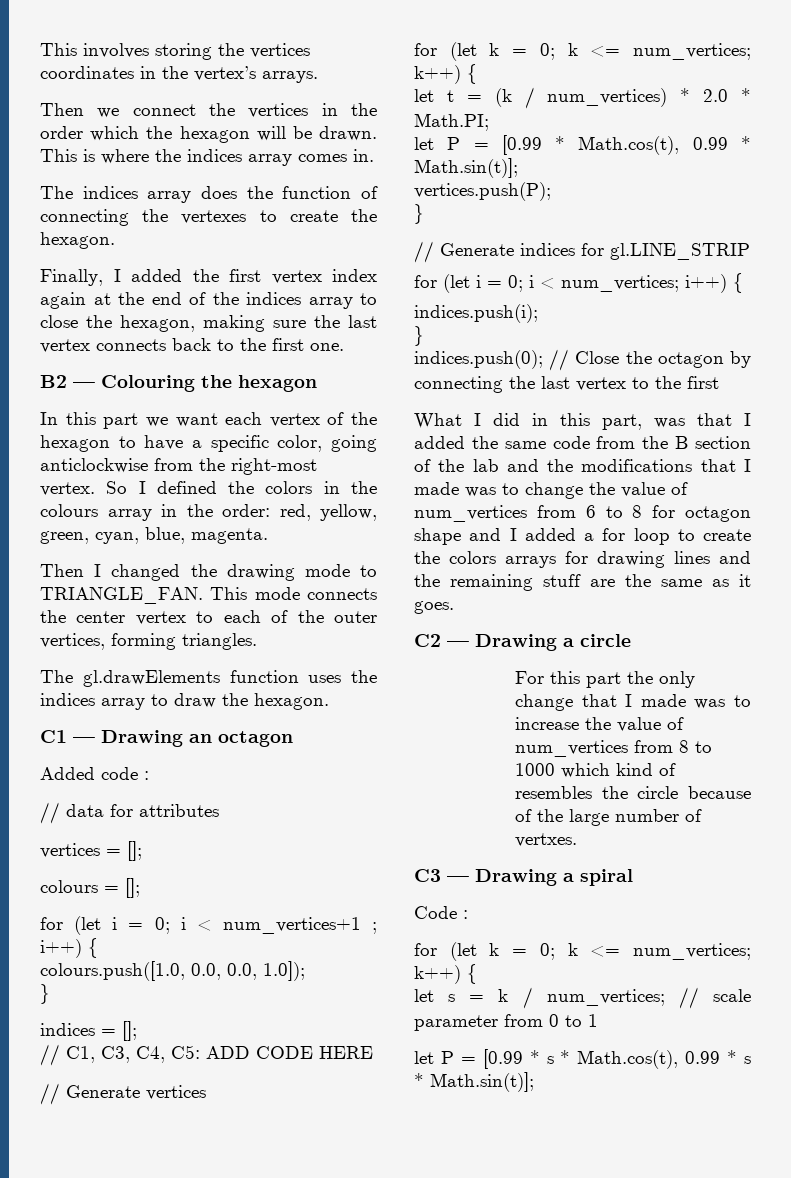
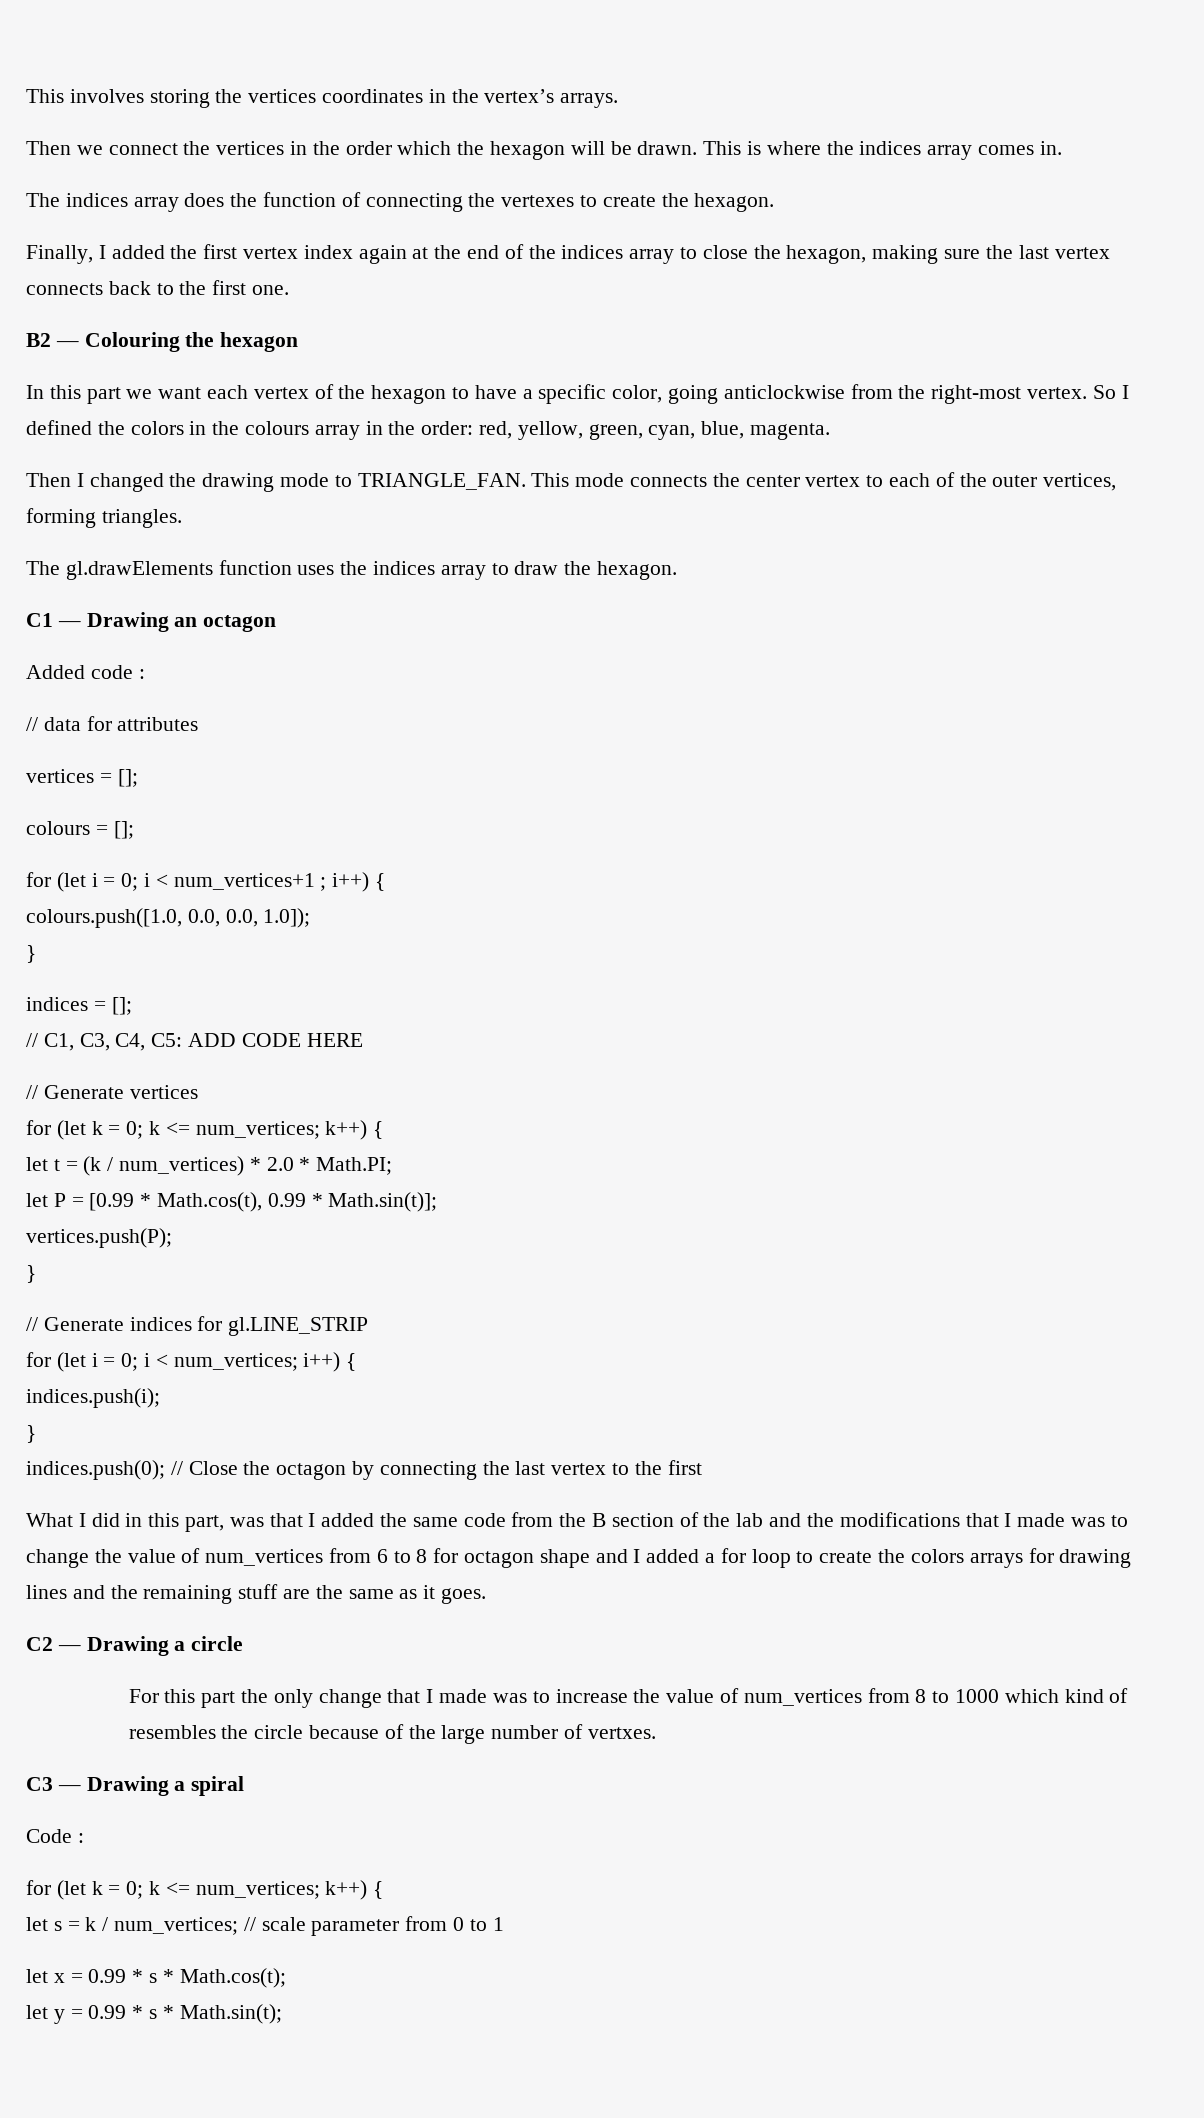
[440,1049,751,1069] [414,1072,534,1092] P = [0.99 * s * Math.cos(t), 0.99 * s * Math.sin(t)]; -> [53,1968,286,1988] [26,2004,282,2024] x = 0.99 * s * Math.cos(t); // let y = 0.99 * s * Math.sin(t);

